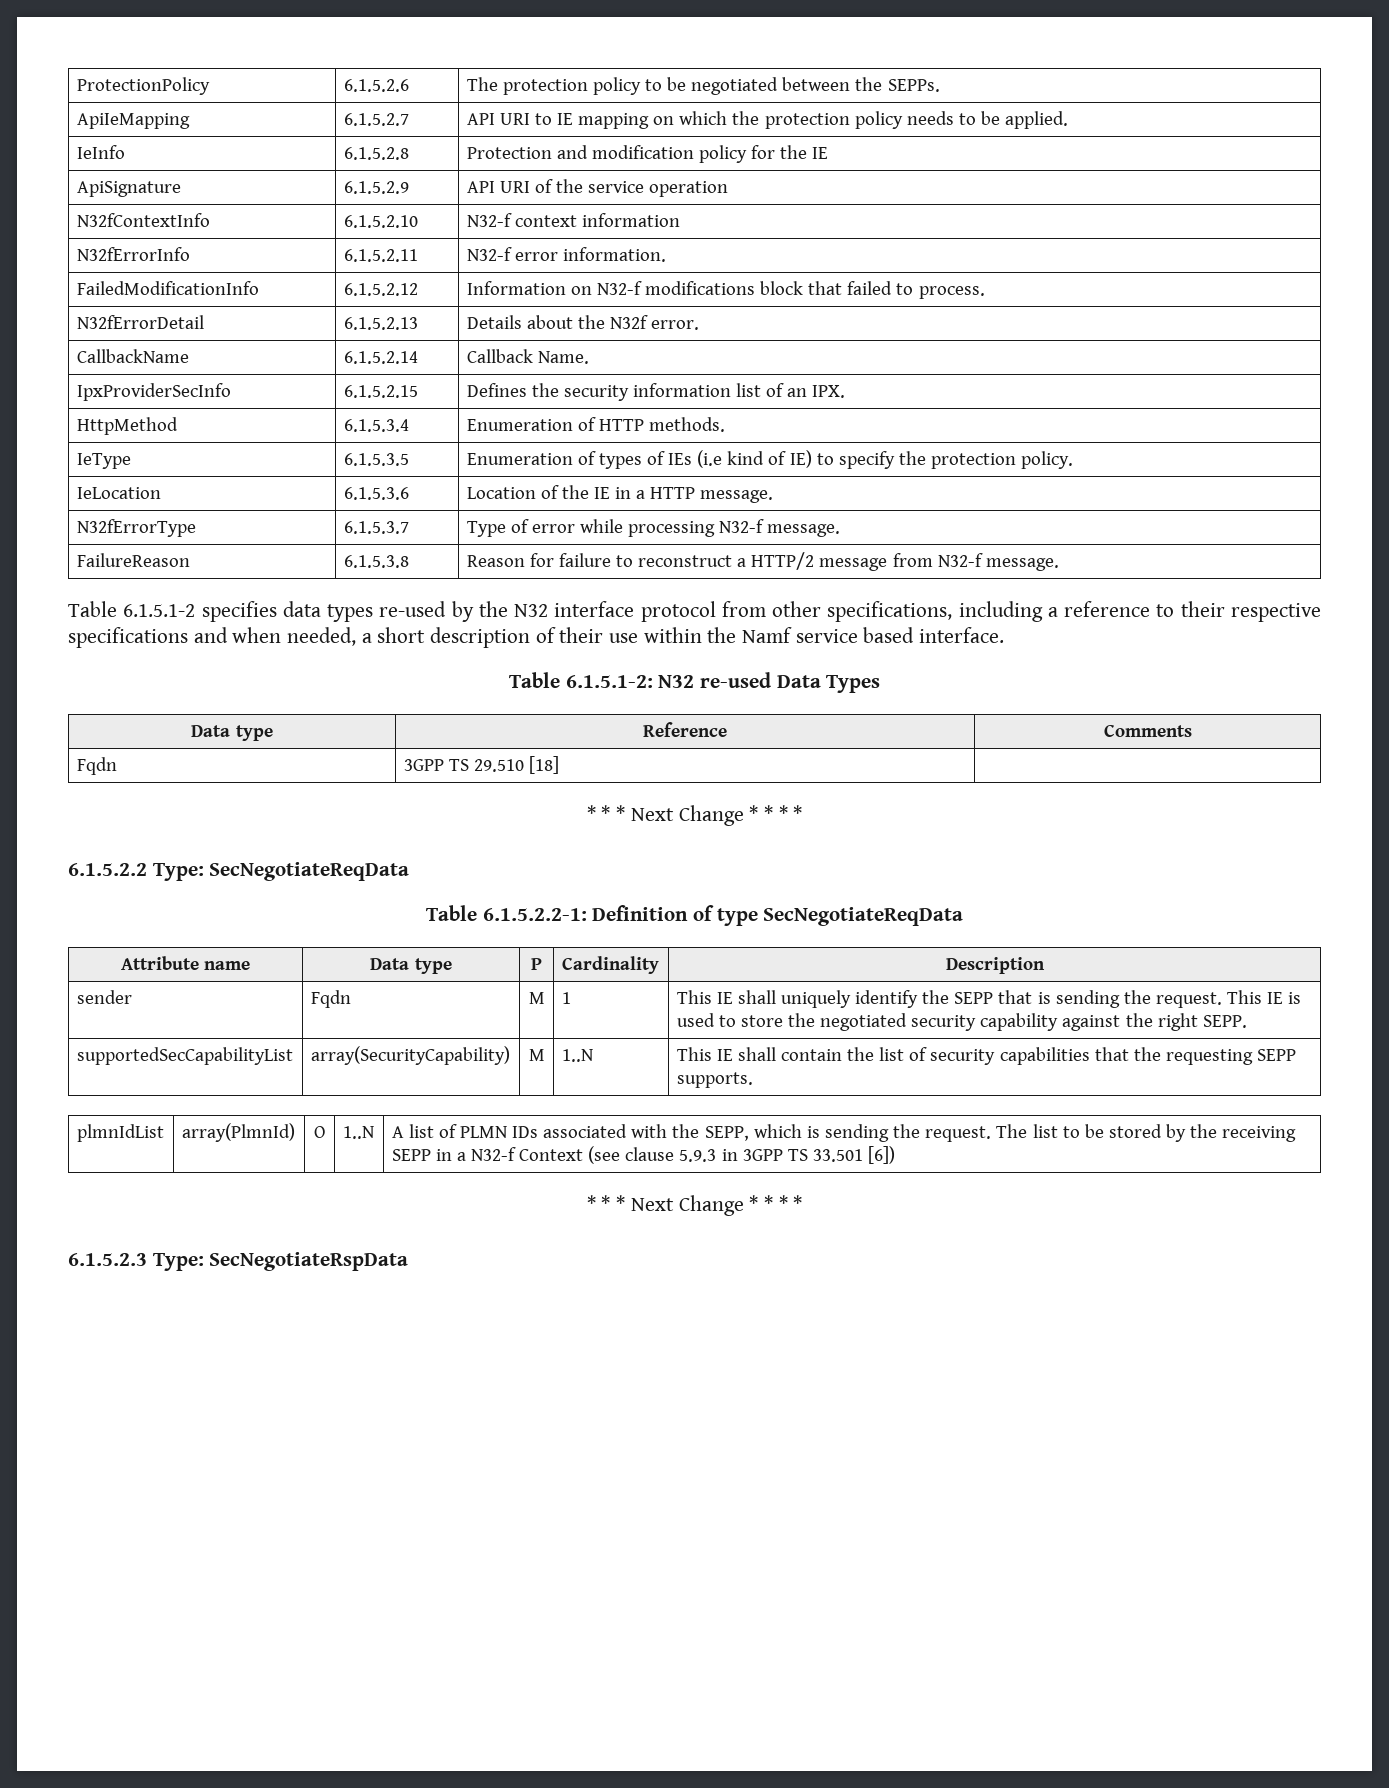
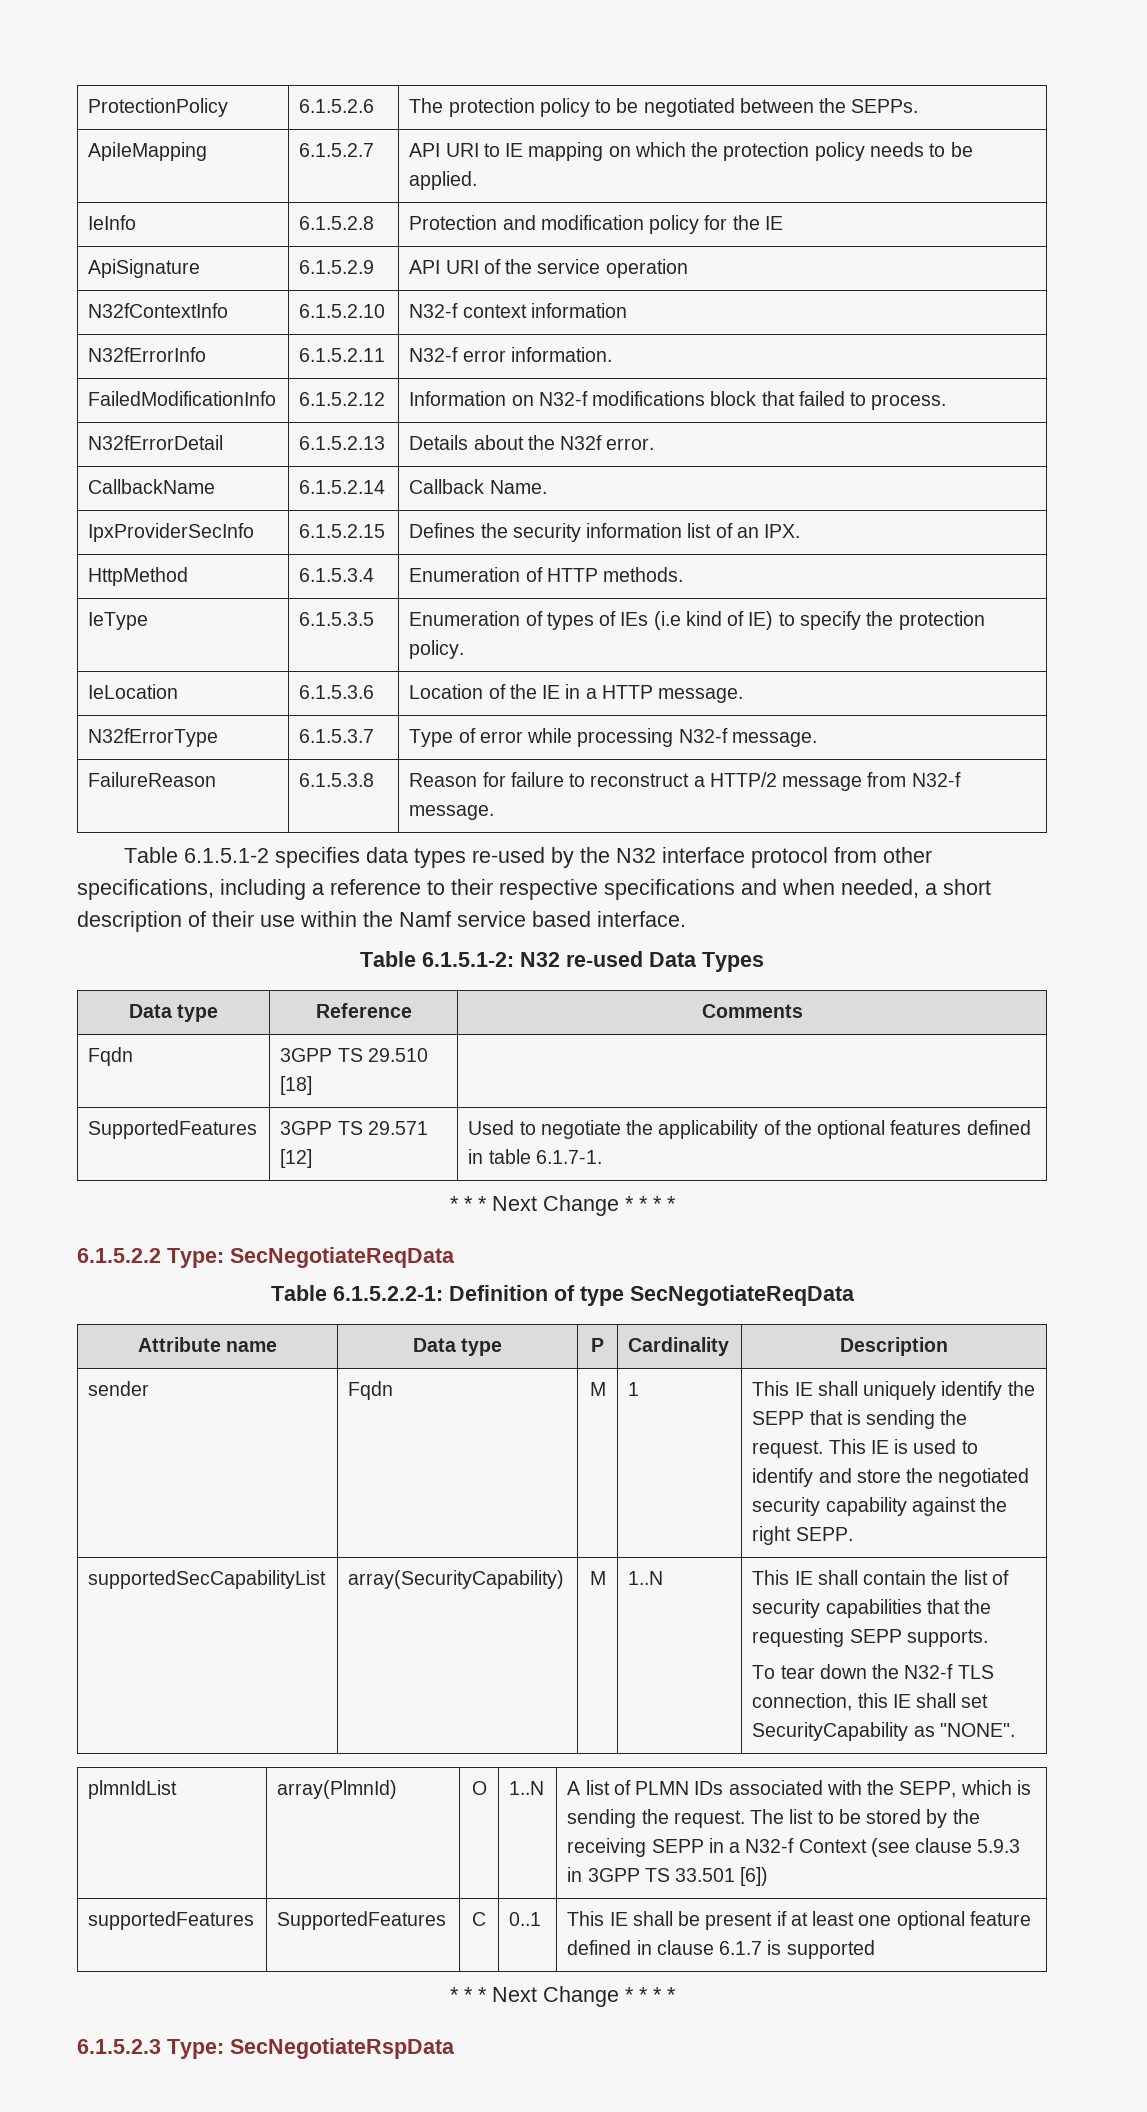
(559, 765) none -> [88,1120,258,1139] [280,1121,428,1135] [280,1149,313,1168] [468,1120,1031,1139] [468,1149,602,1164] // SupportedFeatures | 3GPP TS 29.571 [12] | Used to negotiate the applicability of the optional features defined in table 6.1.7-1.
(736, 1021) none -> [752,1468,852,1487] identify and
(753, 1080) none -> [752,1664,994,1679] [752,1693,989,1711] [752,1722,1015,1741] // To tear down the N32-f TLS connection, this IE shall set SecurityCapability as "NONE".
(896, 1155) none -> [88,1911,255,1930] [277,1911,447,1930] [472,1912,486,1926] [509,1912,542,1926] [567,1911,1031,1930] [567,1940,875,1959] // supportedFeatures | SupportedFeatures | C | 0..1 | This IE shall be present if at least one optional feature defined in clause 6.1.7 is supported

